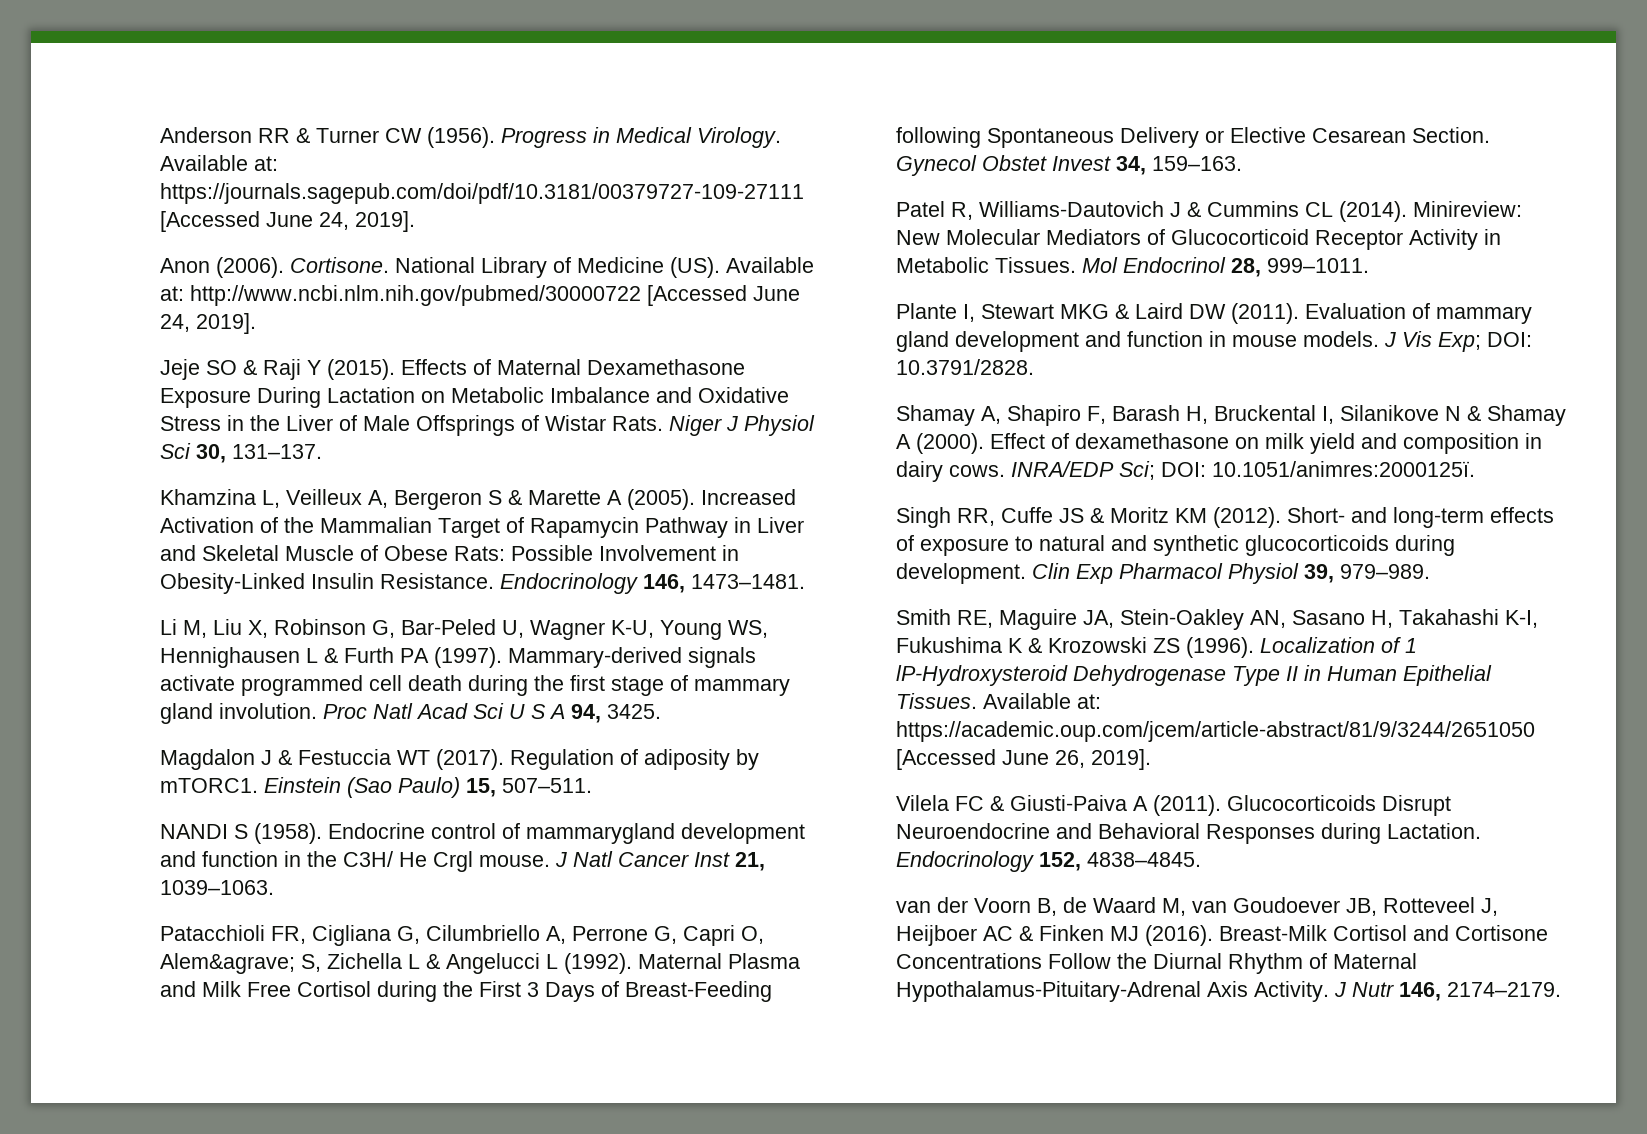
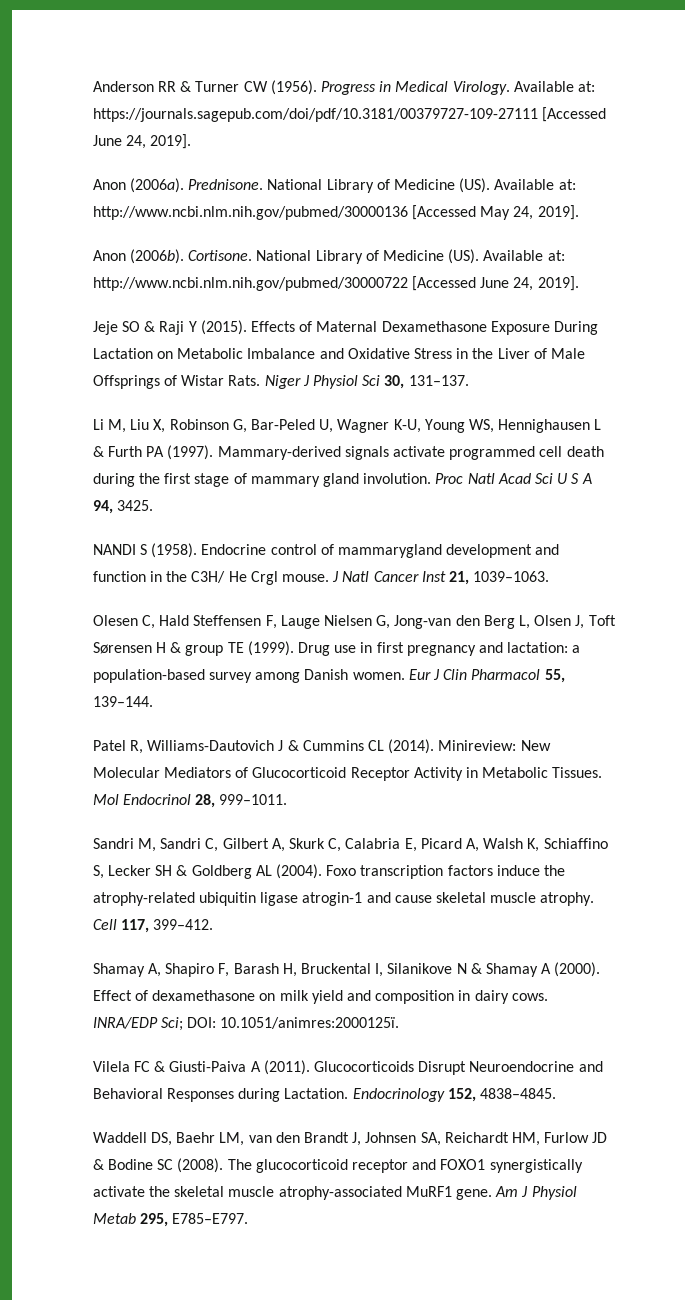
[215,257,284,278] (2006). -> [130,178,576,193] [92,205,579,220] [92,249,185,264] (2006a). Prednisone. National Library of Medicine (US). Available at: http://www.ncbi.nlm.nih.gov/pubmed/30000136 [Accessed May 24, 2019]. // Anon (2006b).
[159,489,796,510] [159,517,804,538] [159,545,739,561] [159,573,805,594] // Khamzina L, Veilleux A, Bergeron S & Marette A (2005). Increased Activation of the Mammalian Target of Rapamycin Pathway in Liver and Skeletal Muscle of Obese Rats: Possible Involvement in Obesity-Linked Insulin Resistance. Endocrinology 146, 1473–1481. -> (469, 380) none
[159,749,759,770] [159,777,592,798] // Magdalon J & Festuccia WT (2017). Regulation of adiposity by mTORC1. Einstein (Sao Paulo) 15, 507–511. -> (154, 505) none
[159,925,764,946] [159,953,800,974] [159,981,772,1002] [895,127,1490,148] [895,155,1242,176] Patacchioli FR, Cigliana G, Cilumbriello A, Perrone G, Capri O, Alem&agrave; S, Zichella L & Angelucci L (1992). Maternal Plasma and Milk Free Cortisol during the First 3 Days of Breast-Feeding following Spontaneous Delivery or Elective Cesarean Section. Gynecol Obstet Invest 34, 159–163. -> [92,615,616,629] [92,641,581,656] [92,669,565,683] [92,696,153,707] Olesen C, Hald Steffensen F, Lauge Nielsen G, Jong-van den Berg L, Olsen J, Toft Sørensen H & group TE (1999). Drug use in first pregnancy and lactation: a population-based survey among Danish women. Eur J Clin Pharmacol 55, 139–144.
[895,303,1532,324] [895,331,1532,352] [895,359,1034,375] Plante I, Stewart MKG & Laird DW (2011). Evaluation of mammary gland development and function in mouse models. J Vis Exp; DOI: 10.3791/2828. -> [92,838,608,852] [92,864,565,879] [92,892,595,906] [92,919,214,933] Sandri M, Sandri C, Gilbert A, Skurk C, Calabria E, Picard A, Walsh K, Schiaffino S, Lecker SH & Goldberg AL (2004). Foxo transcription factors induce the atrophy-related ubiquitin ligase atrogin-1 and cause skeletal muscle atrophy. Cell 117, 399–412.
[895,507,1554,528] [895,535,1455,556] [895,563,1430,584] [895,609,1538,630] [895,637,1417,658] [895,665,1492,686] [895,693,1101,709] [895,721,1535,742] [895,749,1151,770] // Singh RR, Cuffe JS & Moritz KM (2012). Short- and long-term effects of exposure to natural and synthetic glucocorticoids during development. Clin Exp Pharmacol Physiol 39, 979–989. // Smith RE, Maguire JA, Stein-Oakley AN, Sasano H, Takahashi K-I, Fukushima K & Krozowski ZS (1996). Localization of 1 lP-Hydroxysteroid Dehydrogenase Type II in Human Epithelial Tissues. Available at: https://academic.oup.com/jcem/article-abstract/81/9/3244/2651050 [Accessed June 26, 2019]. -> (400, 1023) none
[895,897,1498,916] [895,925,1548,946] [895,953,1417,974] [895,981,1561,1002] van der Voorn B, de Waard M, van Goudoever JB, Rotteveel J, Heijboer AC & Finken MJ (2016). Breast-Milk Cortisol and Cortisone Concentrations Follow the Diurnal Rhythm of Maternal Hypothalamus-Pituitary-Adrenal Axis Activity. J Nutr 146, 2174–2179. -> [92,1132,608,1146] [92,1158,583,1173] [92,1186,577,1200] [92,1213,249,1227] Waddell DS, Baehr LM, van den Brandt J, Johnsen SA, Reichardt HM, Furlow JD & Bodine SC (2008). The glucocorticoid receptor and FOXO1 synergistically activate the skeletal muscle atrophy-associated MuRF1 gene. Am J Physiol Metab 295, E785–E797.

